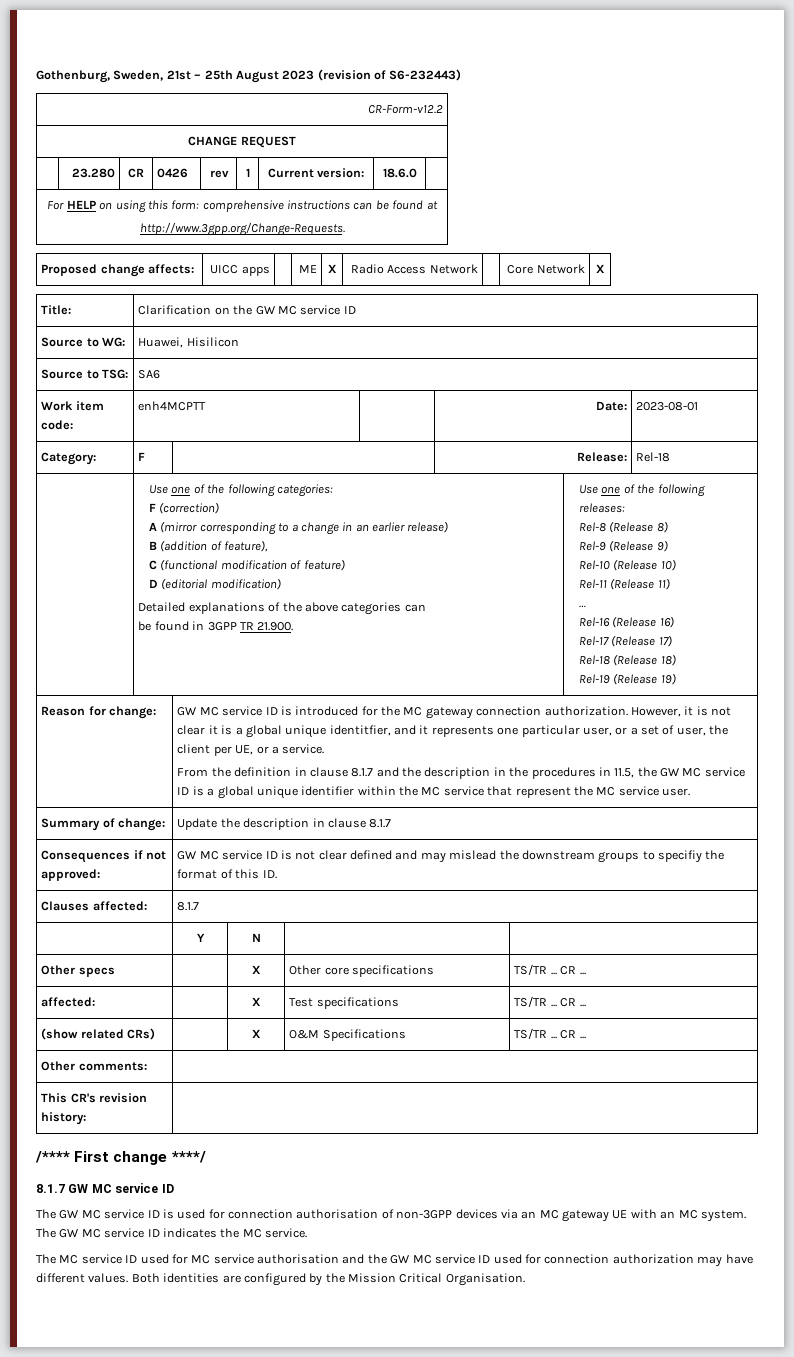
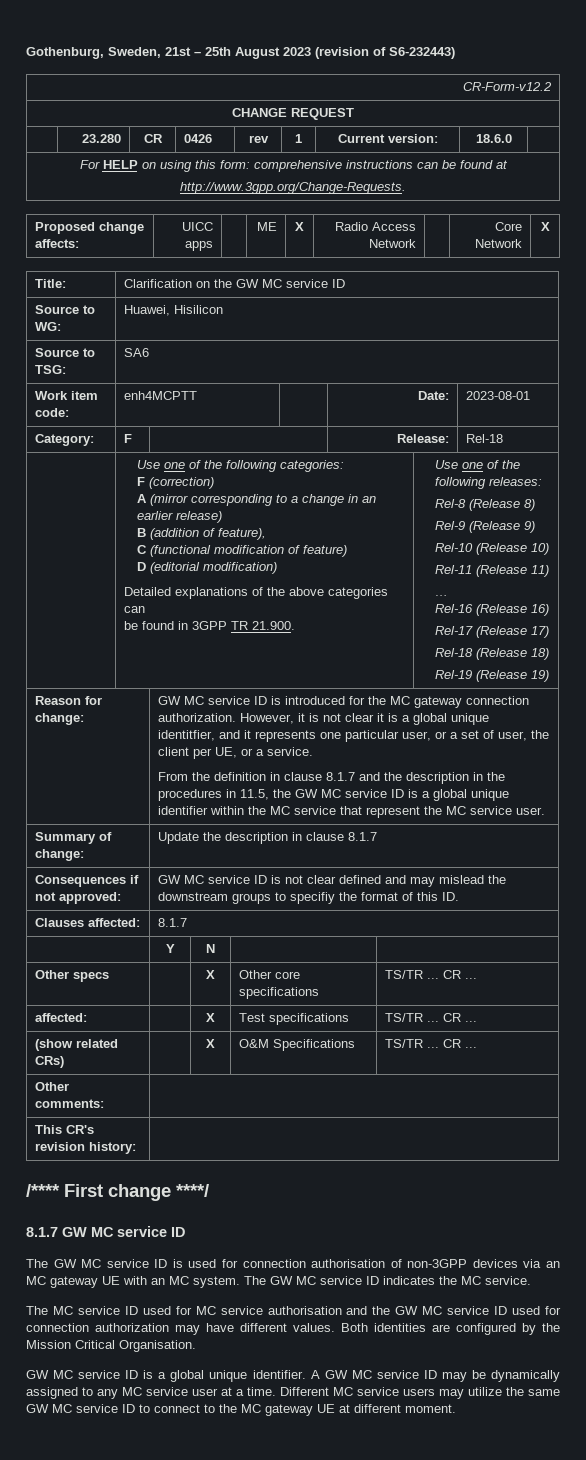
(525, 1279) none -> [26,1370,560,1382] [26,1387,560,1399] [26,1404,456,1416] // GW MC service ID is a global unique identifier. A GW MC service ID may be dynamically assigned to any MC service user at a time. Different MC service users may utilize the same GW MC service ID to connect to the MC gateway UE at different moment.

